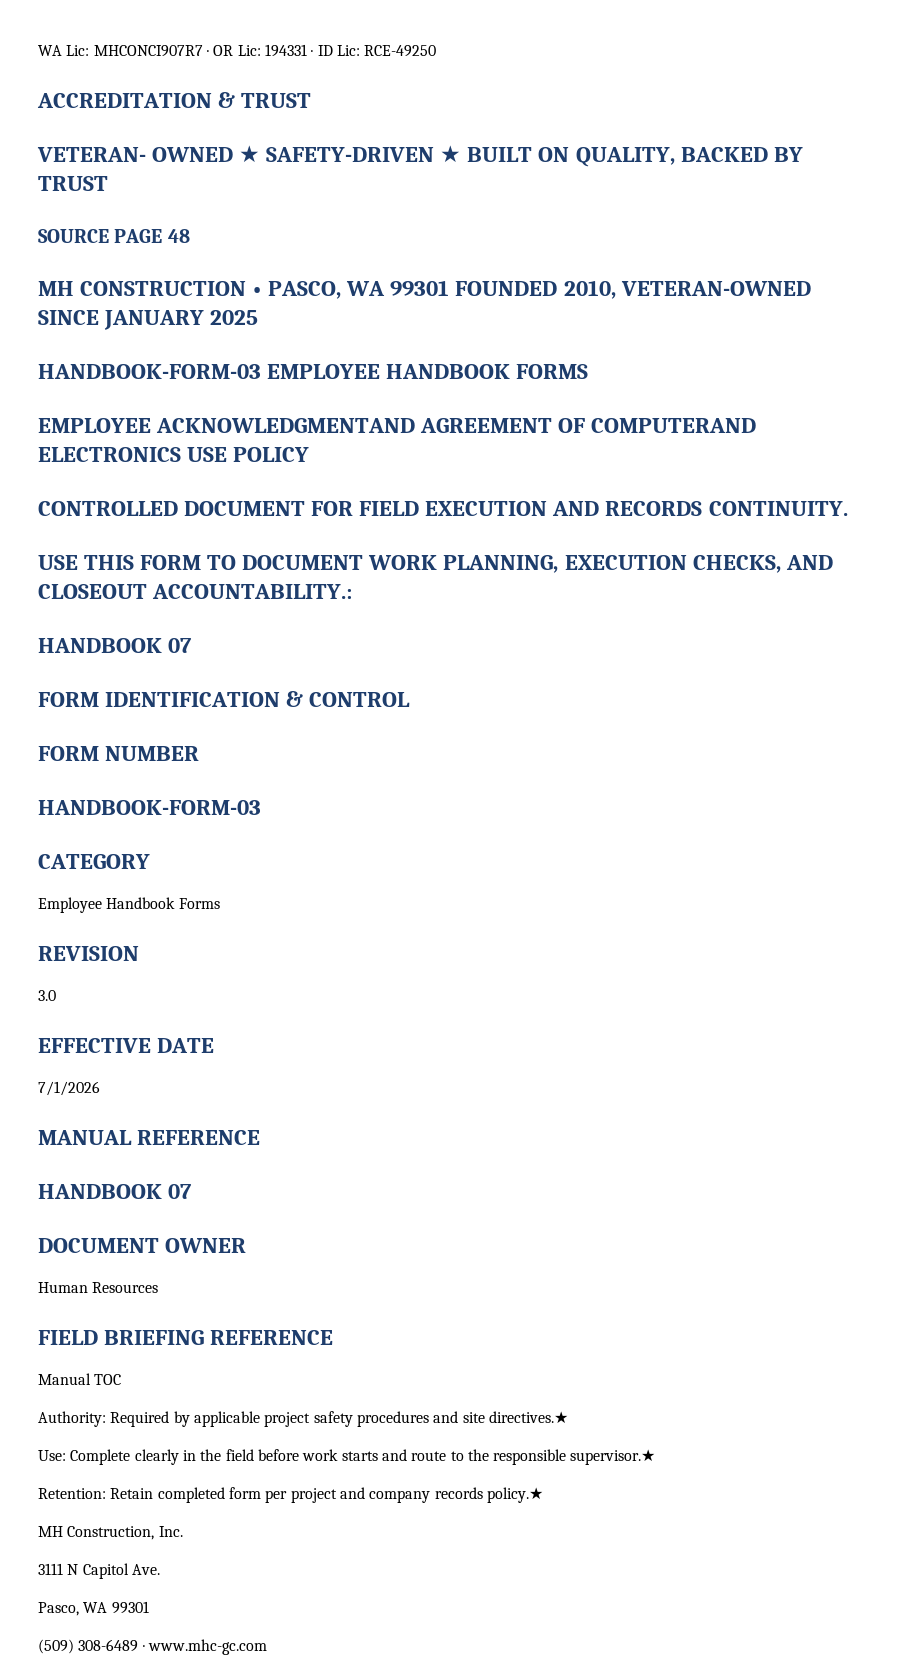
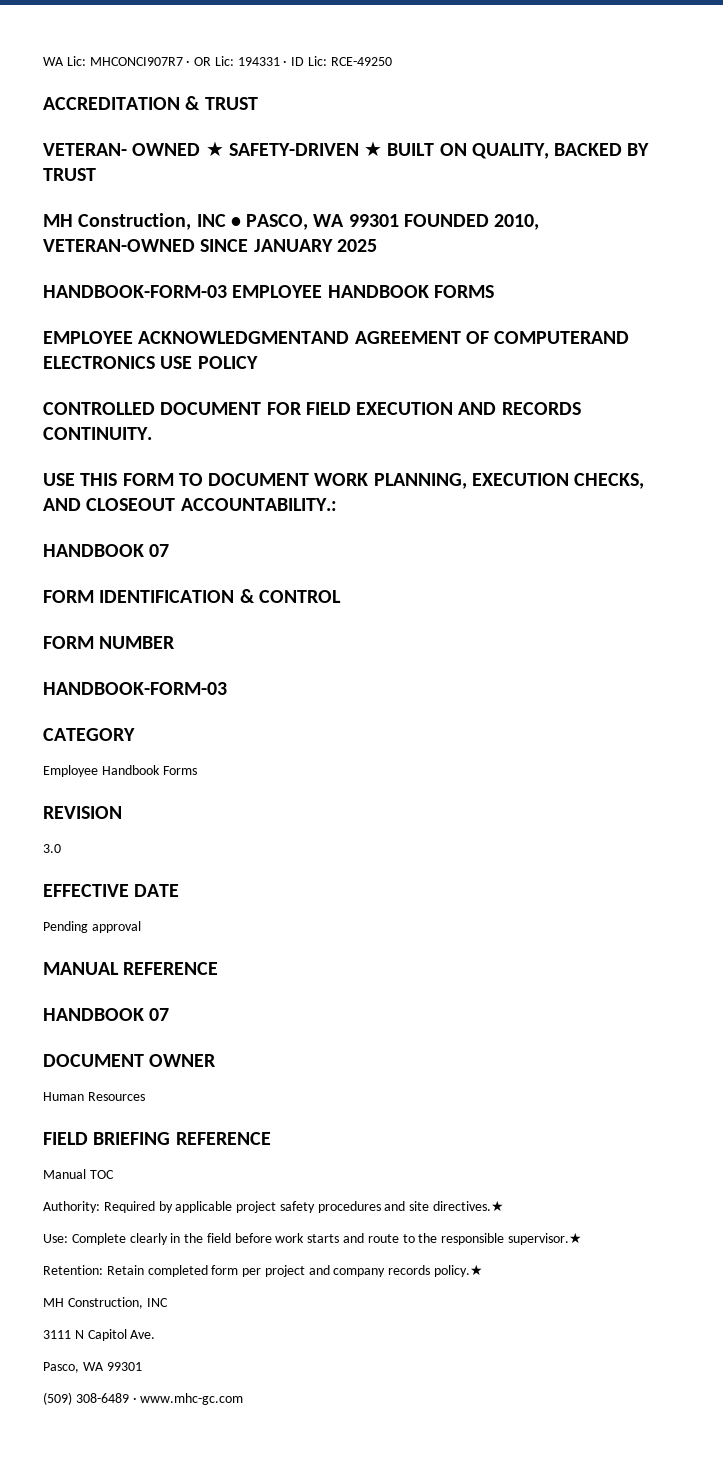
[38,229,190,243] [38,281,247,296] // SOURCE PAGE 48 // MH CONSTRUCTION -> [43,213,226,230] // MH Construction, INC
[38,1081,100,1096] 7/1/2026 -> [43,921,141,933] Pending approval
[158,1526,183,1537] Inc. -> [146,1298,168,1307] INC

